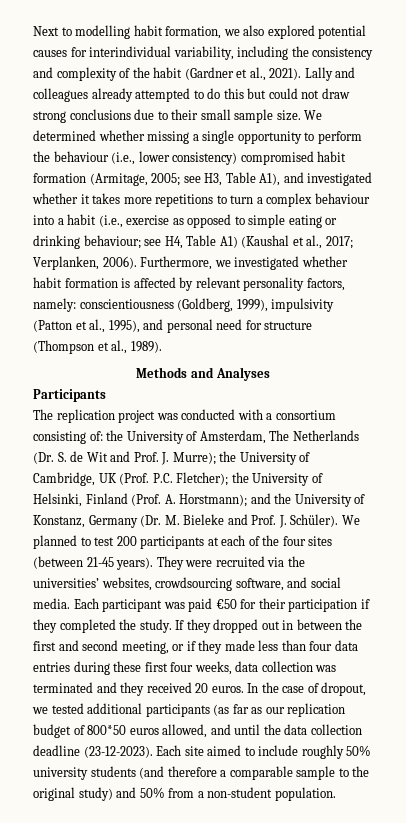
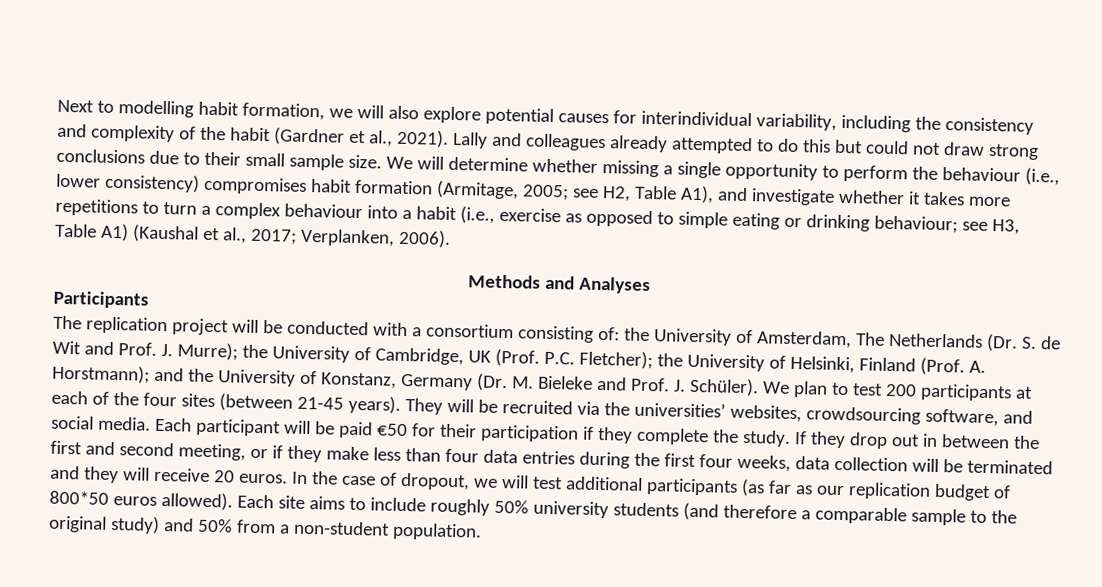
[243,25,315,39] also explored -> [356,104,481,124] will also explore
[33,130,96,141] determined -> [416,156,528,172] will determine
[240,151,314,165] compromised -> [202,176,307,195] compromises
[204,173,223,186] H3, -> [601,186,631,202] H2,
[307,172,373,186] investigated -> [750,188,835,206] investigate
[164,236,183,249] H4, -> [991,219,1020,235] H3,
[140,256,348,270] [33,277,345,291] [33,298,335,312] [33,319,313,333] [33,340,162,354] Furthermore, we investigated whether habit formation is affected by relevant personality factors, namely: conscientiousness (Goldberg, 1999), impulsivity (Patton et al., 1995), and personal need for structure (Thompson et al., 1989). -> (451, 238) none
[156,413,178,420] was -> [231,319,283,334] will be
[33,535,77,549] planned -> [792,381,828,398] plan
[185,560,213,567] were -> [446,398,498,413] will be
[163,602,185,609] was -> [283,420,335,435] will be
[59,619,116,633] completed -> [635,427,709,446] complete
[213,619,259,633] dropped -> [848,432,888,449] drop
[224,640,255,651] made -> [325,446,369,461] make
[113,661,142,672] these -> [633,452,660,467] the
[315,665,337,672] was -> [911,458,963,473] will be
[146,682,192,693] received -> [122,467,210,482] will receive
[51,703,84,714] tested -> [500,475,563,490] will test
[162,724,362,738] [33,745,153,758] allowed, and until the data collection deadline (23-12-2023). -> [160,492,233,511] allowed).
[207,745,242,756] aimed -> [308,496,345,510] aims

